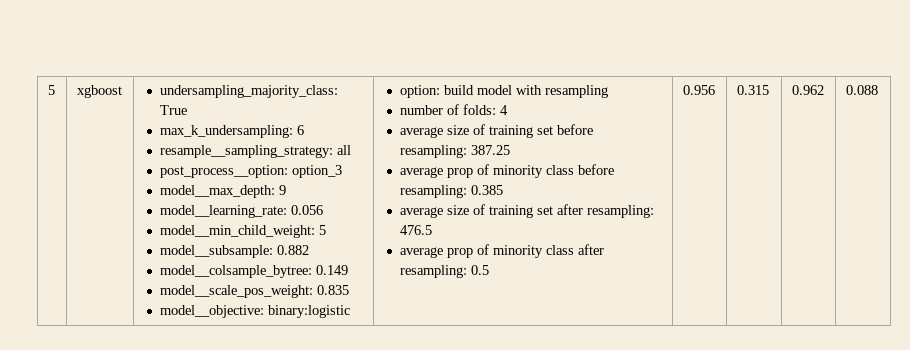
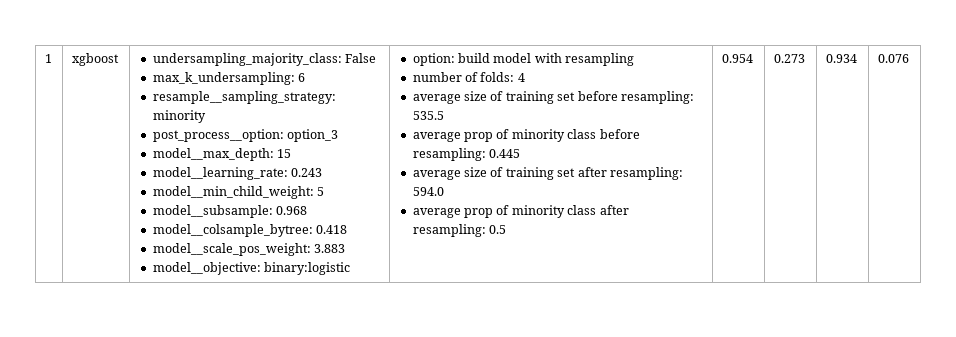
[47,85,55,95] 5 -> [44,54,52,63] 1
[159,105,187,115] True -> [345,53,377,63] False
[336,145,351,155] all -> [152,110,206,123] minority
[278,185,286,195] 9 -> [277,149,292,158] 15
[290,205,323,215] 0.056 -> [291,168,323,177] 0.243
[276,245,309,255] 0.882 -> [276,206,308,215] 0.968
[315,265,348,275] 0.149 -> [316,225,348,234] 0.418
[316,285,349,295] 0.835 -> [314,244,346,253] 3.883
[470,145,510,155] 387.25 -> [412,111,444,120] 535.5
[470,185,503,195] 0.385 -> [489,149,521,158] 0.445
[399,225,432,235] 476.5 -> [412,187,444,196] 594.0
[682,85,715,95] [736,85,769,95] [791,85,824,95] [845,85,878,95] 0.956 | 0.315 | 0.962 | 0.088 -> [721,54,753,63] [773,54,805,63] [825,54,857,63] [877,54,909,63] 0.954 | 0.273 | 0.934 | 0.076

